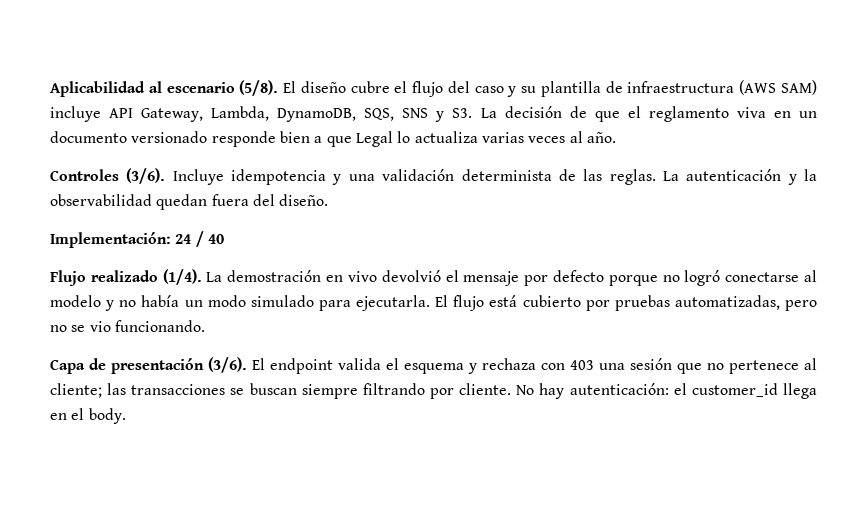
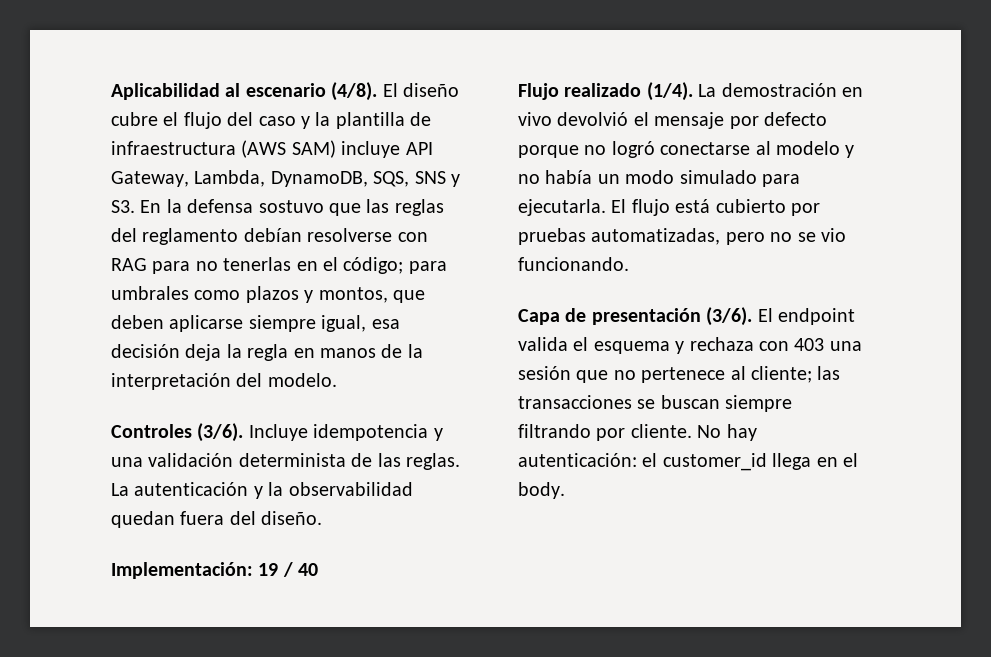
[239,80,279,96] (5/8). -> [331,82,378,101] (4/8).
[521,86,537,93] su -> [315,112,331,126] la
[480,106,817,122] [50,131,616,147] La decisión de que el reglamento viva en un documento versionado responde bien a que Legal lo actualiza varias veces al año. -> [140,199,444,216] [111,228,428,245] [111,257,447,274] [111,286,425,303] [111,315,400,332] [111,344,423,361] [111,373,337,390] En la defensa sostuvo que las reglas del reglamento debían resolverse con RAG para no tenerlas en el código; para umbrales como plazos y montos, que deben aplicarse siempre igual, esa decisión deja la regla en manos de la interpretación del modelo.
[175,234,192,244] 24 -> [258,563,279,576] 19

